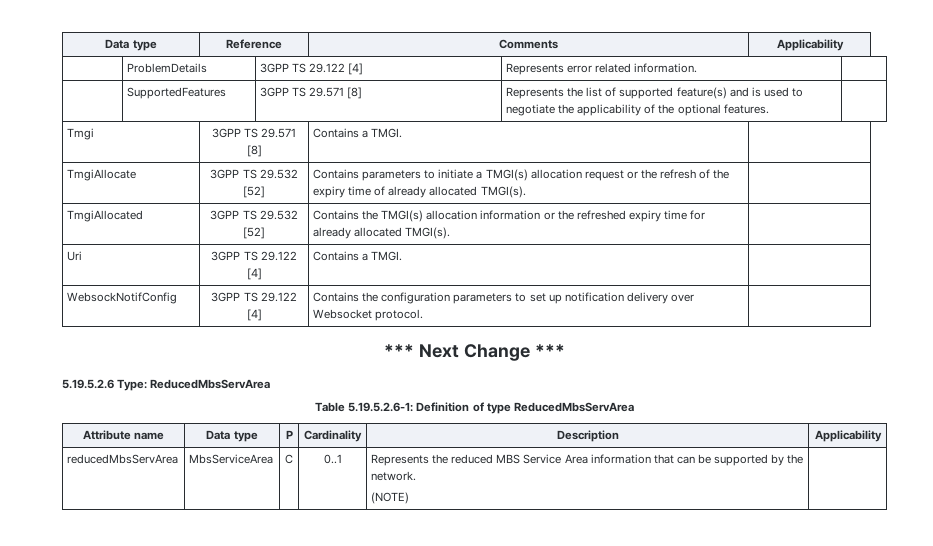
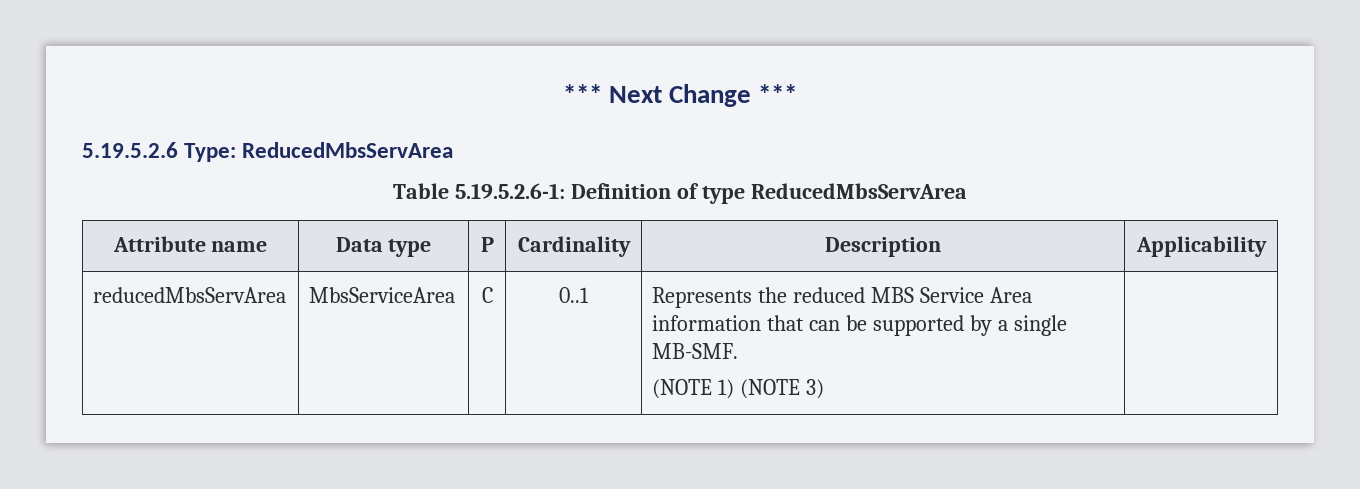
[105,39,157,51] [226,39,282,49] [499,39,558,49] [776,39,844,51] [127,63,208,73] [260,63,364,75] [506,63,698,75] [127,87,227,99] [260,87,363,99] [506,87,803,99] [506,104,769,116] [67,128,95,140] [211,128,297,138] [246,145,262,157] [313,128,403,138] [67,169,137,181] [210,169,298,179] [243,186,265,198] [313,169,730,181] [313,186,526,198] [67,210,144,222] [210,210,298,220] [243,227,265,239] [313,210,706,222] [313,227,451,239] [67,251,83,261] [211,251,297,261] [246,268,262,280] [313,251,403,261] [67,292,178,304] [211,292,297,302] [246,309,262,321] [313,292,694,304] [313,309,424,321] Data type | Reference | Comments | Applicability // | ProblemDetails | 3GPP TS 29.122 [4] | Represents error related information. | // | SupportedFeatures | 3GPP TS 29.571 [8] | Represents the list of supported feature(s) and is used to negotiate the applicability of the optional features. | // Tmgi | 3GPP TS 29.571 [8] | Contains a TMGI. | // TmgiAllocate | 3GPP TS 29.532 [52] | Contains parameters to initiate a TMGI(s) allocation request or the refresh of the expiry time of already allocated TMGI(s). | // TmgiAllocated | 3GPP TS 29.532 [52] | Contains the TMGI(s) allocation information or the refreshed expiry time for already allocated TMGI(s). | // Uri | 3GPP TS 29.122 [4] | Contains a TMGI. | // WebsockNotifConfig | 3GPP TS 29.122 [4] | Contains the configuration parameters to set up notification delivery over Websocket protocol. | // -> (562, 93) none
[787,454,804,464] [371,471,417,481] [371,492,410,504] the network. // (NOTE) -> [998,315,1068,336] [652,343,739,359] [652,379,825,399] a single MB-SMF. // (NOTE 1) (NOTE 3)

